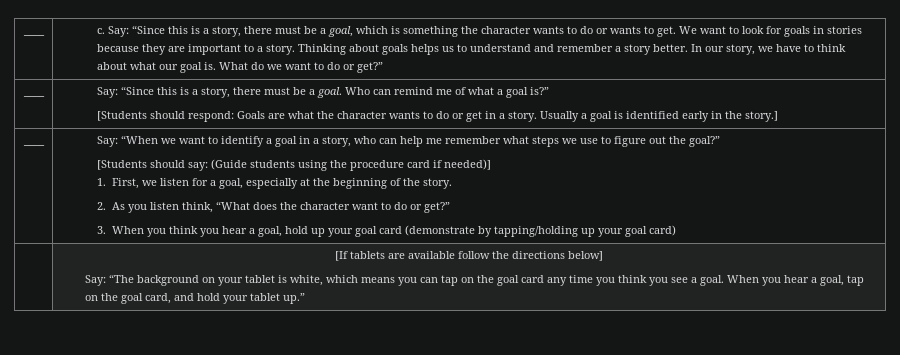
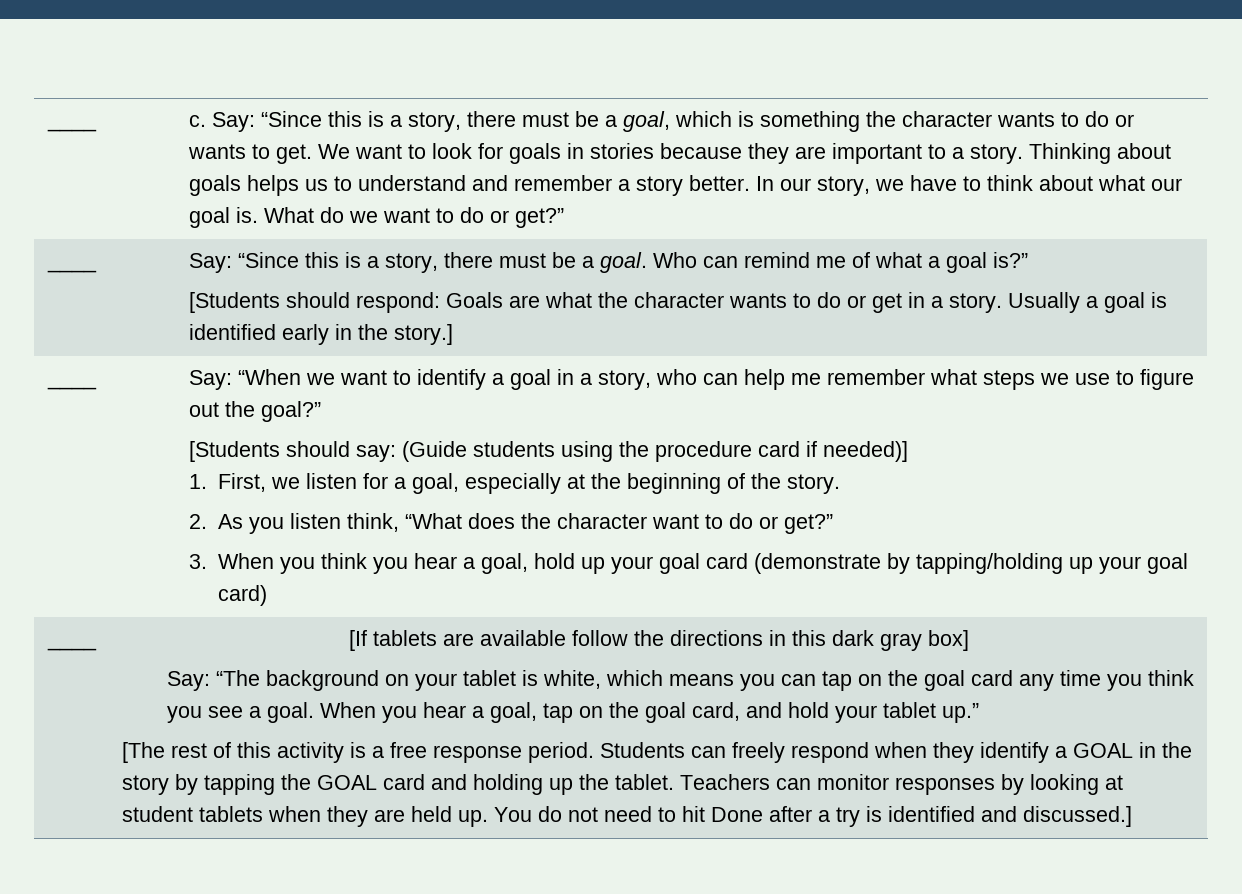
(676, 230) none -> [47,646,97,651] ____
[568,251,603,261] below] -> [768,630,969,651] in this dark gray box]
(306, 298) none -> [122,742,1193,763] [122,774,1124,795] [122,806,1133,827] // [The rest of this activity is a free response period. Students can freely respond when they identify a GOAL in the story by tapping the GOAL card and holding up the tablet. Teachers can monitor responses by looking at student tablets when they are held up. You do not need to hit Done after a try is identified and discussed.]

